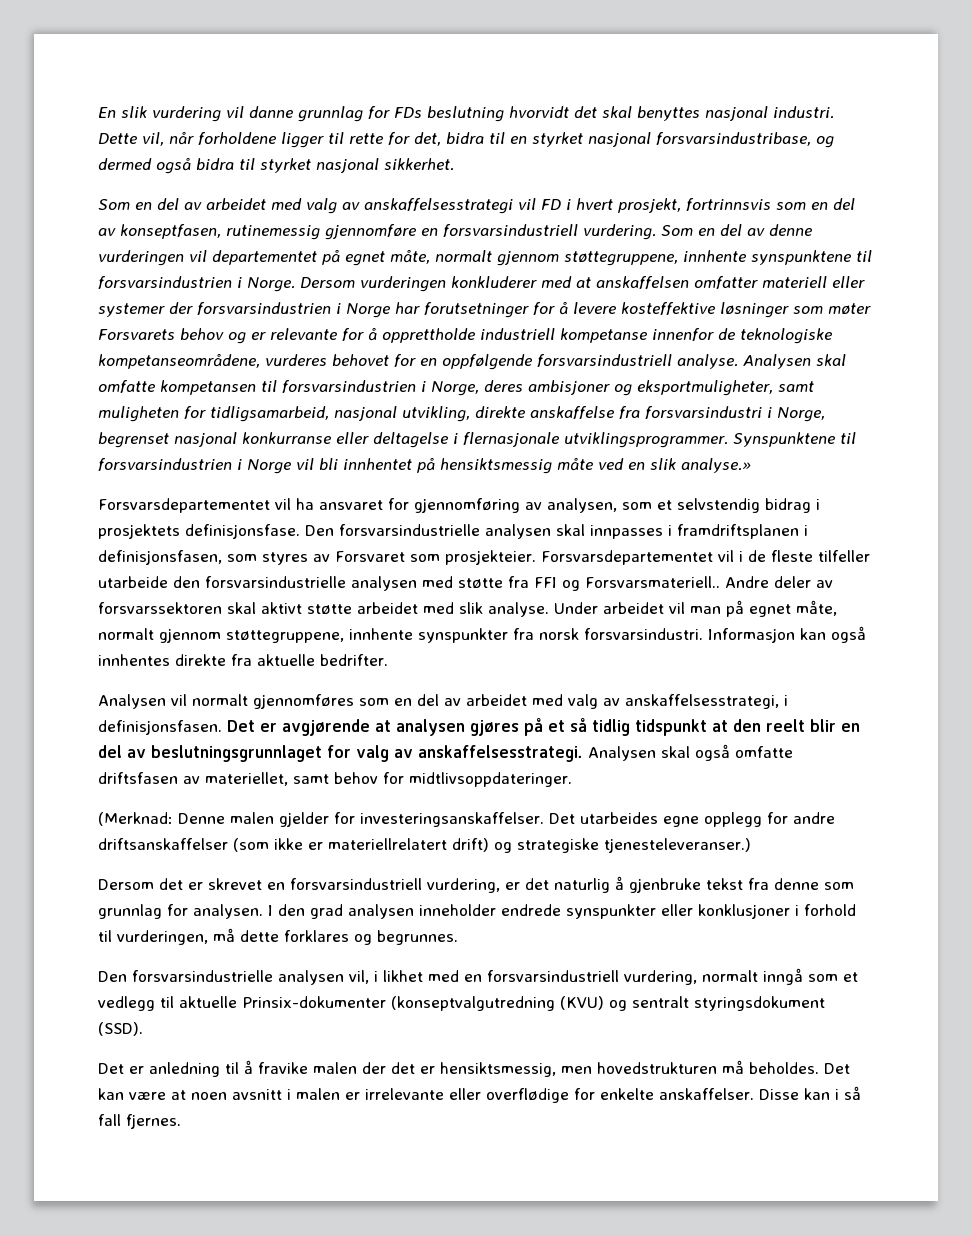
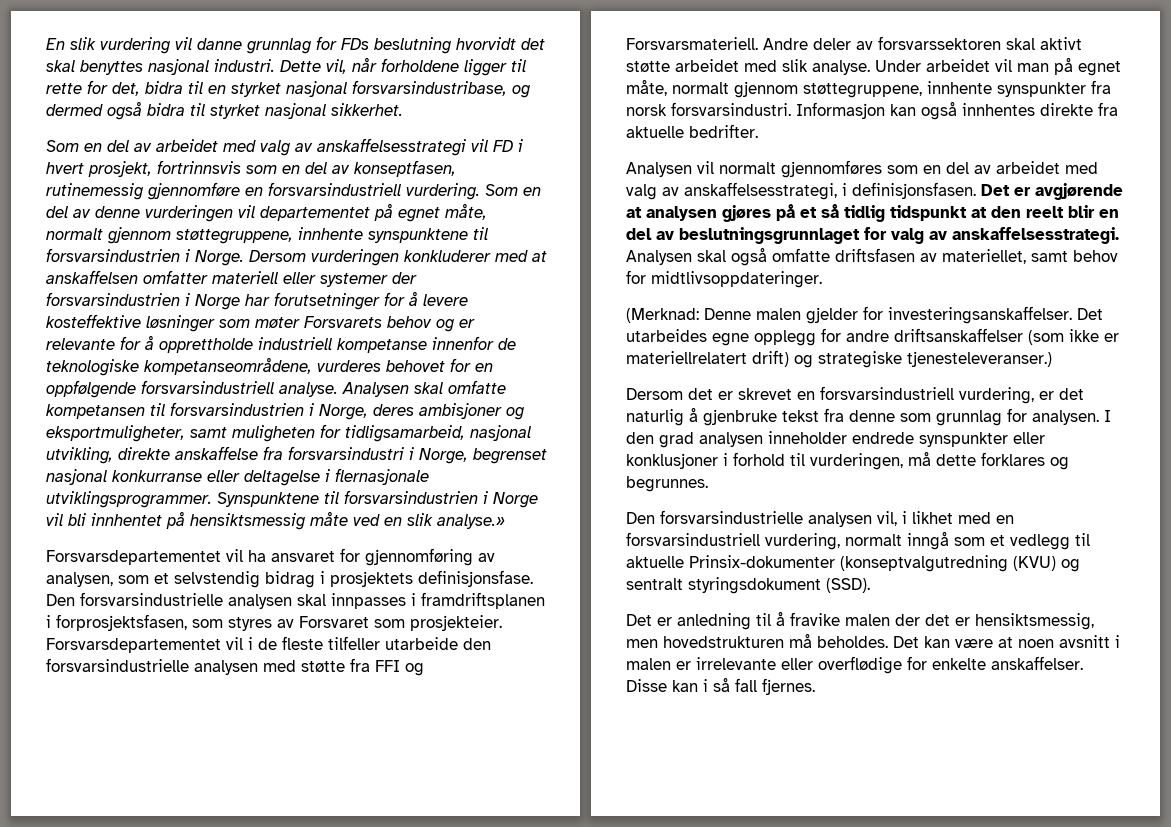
[98,550,222,565] definisjonsfasen, -> [56,614,187,631] forprosjektsfasen,
[585,576,720,588] Forsvarsmateriell.. -> [626,37,758,50] Forsvarsmateriell.

